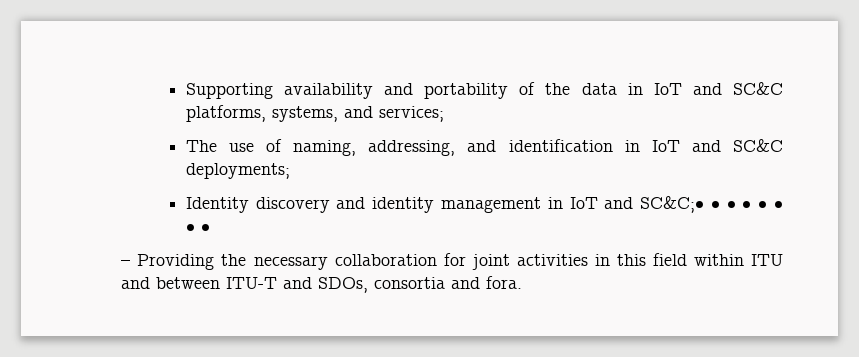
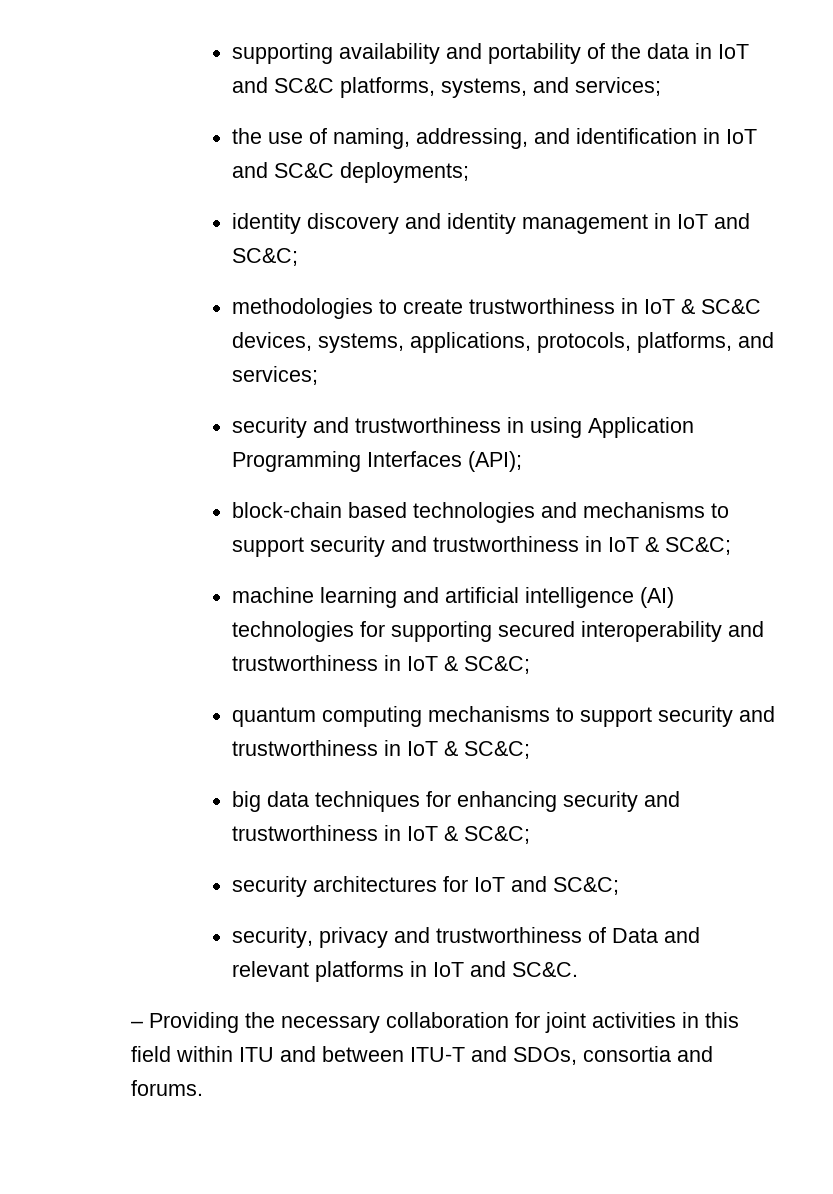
[185,83,273,99] Supporting -> [232,43,334,64] supporting
[185,140,217,152] The -> [232,128,263,144] the
[185,197,249,213] Identity -> [232,213,302,234] identity
[640,196,784,213] [185,224,210,232] SC&C;• • • • • • • • -> [232,248,299,266] [232,298,762,319] [232,332,775,353] [232,366,319,385] [232,417,695,438] [232,451,523,472] [232,502,730,523] [232,536,732,557] [232,587,675,608] [232,621,765,642] [232,655,531,674] [232,706,776,727] [232,740,531,759] [232,791,681,812] [232,825,531,844] [232,876,620,897] [232,927,701,948] [232,961,579,982] SC&C; // methodologies to create trustworthiness in IoT & SC&C devices, systems, applications, protocols, platforms, and services; // security and trustworthiness in using Application Programming Interfaces (API); // block-chain based technologies and mechanisms to support security and trustworthiness in IoT & SC&C; // machine learning and artificial intelligence (AI) technologies for supporting secured interoperability and trustworthiness in IoT & SC&C; // quantum computing mechanisms to support security and trustworthiness in IoT & SC&C; // big data techniques for enhancing security and trustworthiness in IoT & SC&C; // security architectures for IoT and SC&C; // security, privacy and trustworthiness of Data and relevant platforms in IoT and SC&C.
[486,276,523,289] fora. -> [130,1080,203,1096] forums.

